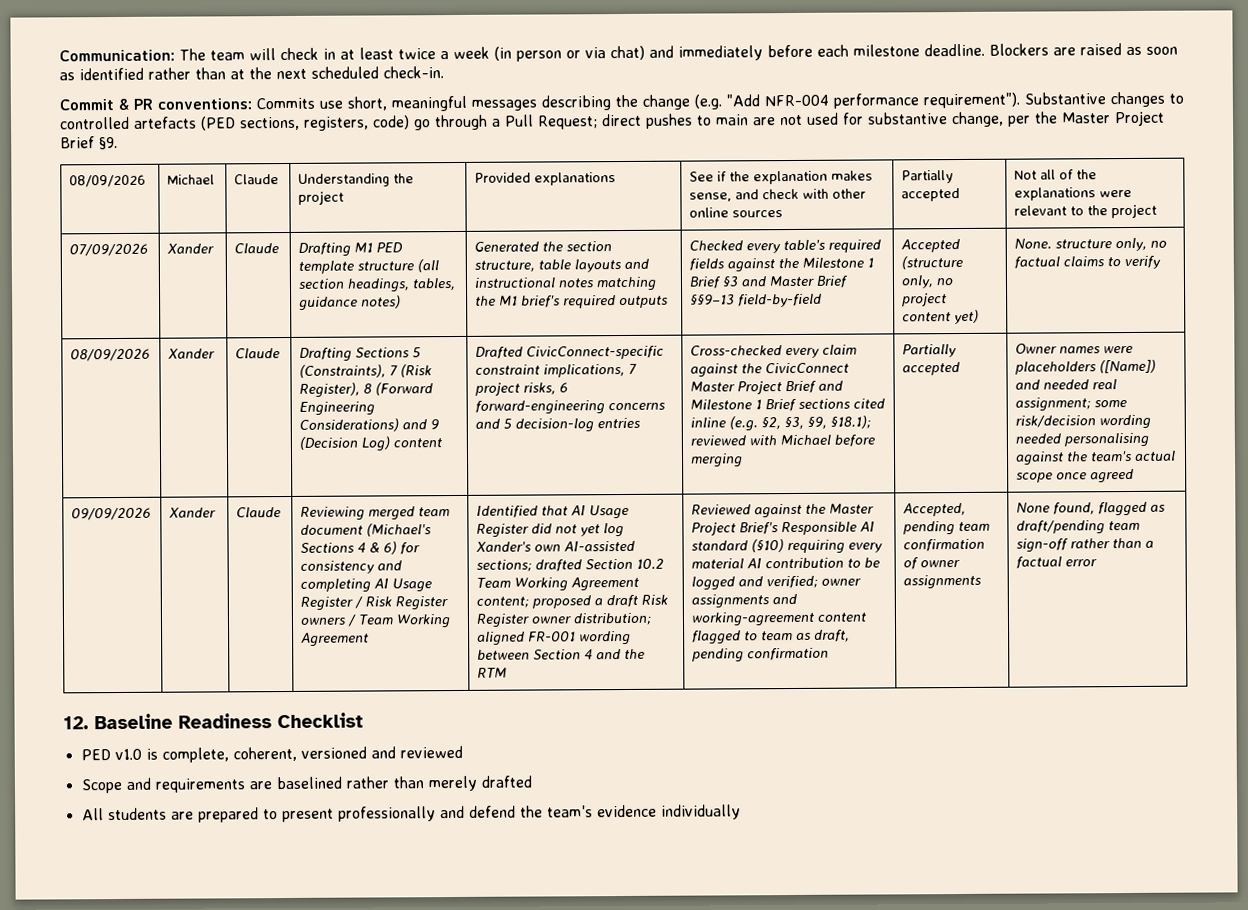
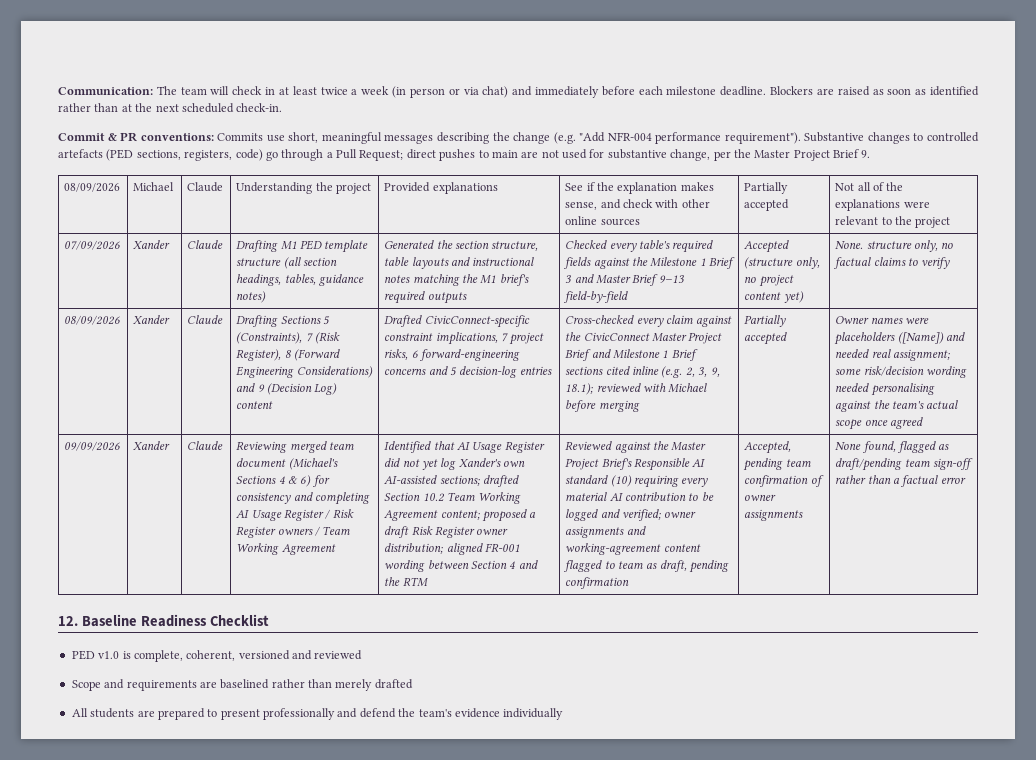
[99,137,118,151] §9. -> [861,150,871,158] 9.
[722,276,740,288] §3 -> [565,275,572,283] 3
[690,294,736,306] §§9–13 -> [658,275,684,283] 9–13
[761,415,872,430] §2, §3, §9, §18.1); -> [685,367,720,377] [565,383,594,395] 2, 3, 9, 18.1);
[751,539,785,553] (§10) -> [610,475,632,487] (10)

